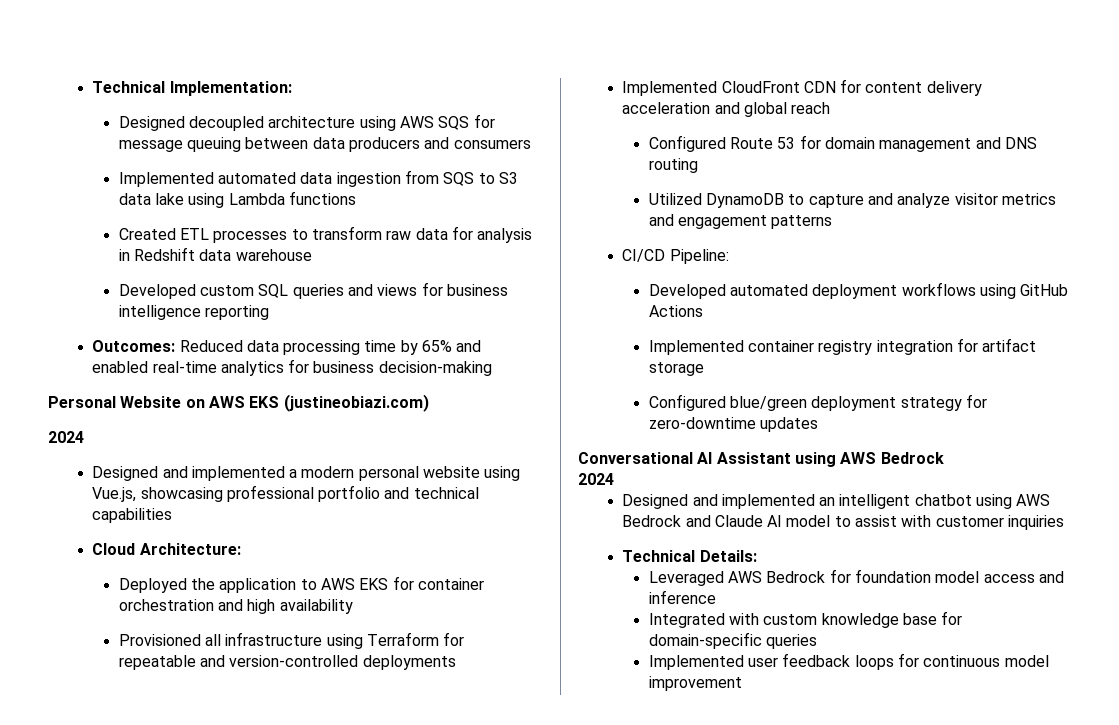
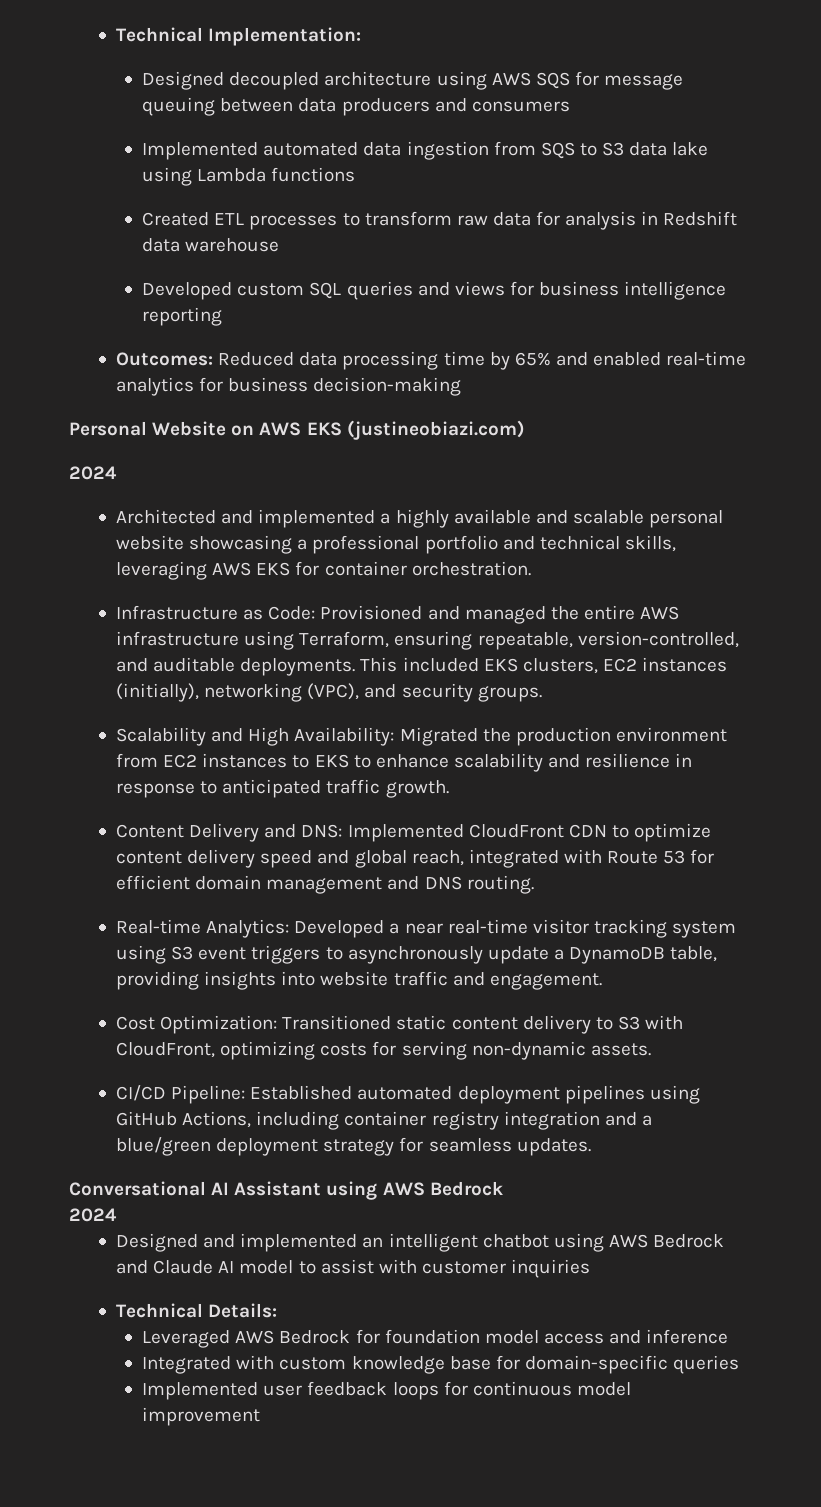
[92,466,159,481] Designed -> [116,509,217,524] Architected
[301,466,521,481] [92,485,479,502] [92,508,173,523] [92,543,241,555] [118,576,485,593] [118,599,353,614] [118,632,465,649] [118,655,456,670] modern personal website using Vue.js, showcasing professional portfolio and technical capabilities // Cloud Architecture: // Deployed the application to AWS EKS for container orchestration and high availability // Provisioned all infrastructure using Terraform for repeatable and version-controlled deployments // -> [395,509,724,528] [116,535,676,554] [116,561,531,580] [116,605,680,624] [116,631,739,650] [116,657,728,676] [116,683,542,702] [116,727,727,746] [116,753,693,772] [116,779,449,798] [116,823,343,842] highly available and scalable personal website showcasing a professional portfolio and technical skills, leveraging AWS EKS for container orchestration. // Infrastructure as Code: Provisioned and managed the entire AWS infrastructure using Terraform, ensuring repeatable, version-controlled, and auditable deployments. This included EKS clusters, EC2 instances (initially), networking (VPC), and security groups. // Scalability and High Availability: Migrated the production environment from EC2 instances to EKS to enhance scalability and resilience in response to anticipated traffic growth. // Content Delivery and DNS:
[840,79,982,96] [622,102,711,114] for content delivery acceleration -> [611,823,712,842] [116,849,313,868] to optimize content delivery speed
[791,102,831,114] [648,135,726,152] reach // Configured -> [411,849,602,868] reach, integrated with
(821, 142) none -> [116,875,191,890] efficient
[648,158,698,173] [648,193,1057,208] [648,214,833,229] routing // Utilized DynamoDB to capture and analyze visitor metrics and engagement patterns -> [466,875,534,894] [116,919,737,938] [116,945,718,964] [116,971,602,990] [116,1015,684,1034] [116,1041,651,1060] routing. // Real-time Analytics: Developed a near real-time visitor tracking system using S3 event triggers to asynchronously update a DynamoDB table, providing insights into website traffic and engagement. // Cost Optimization: Transitioned static content delivery to S3 with CloudFront, optimizing costs for serving non-dynamic assets.
[648,284,726,299] // Developed -> [250,1085,353,1100] Established
[901,282,976,296] workflows -> [564,1085,645,1104] pipelines
[648,305,703,317] [648,340,744,355] Actions // Implemented -> [182,1111,340,1130] Actions, including
[957,338,1037,352] [648,362,704,376] [648,394,726,411] for artifact storage // Configured -> [604,1112,652,1126] and a
[648,417,819,432] zero-downtime updates -> [428,1138,591,1156] seamless updates.

